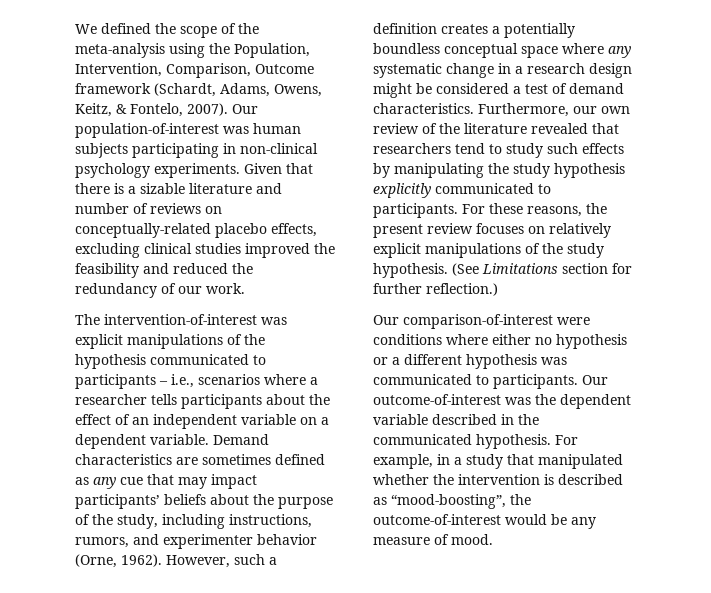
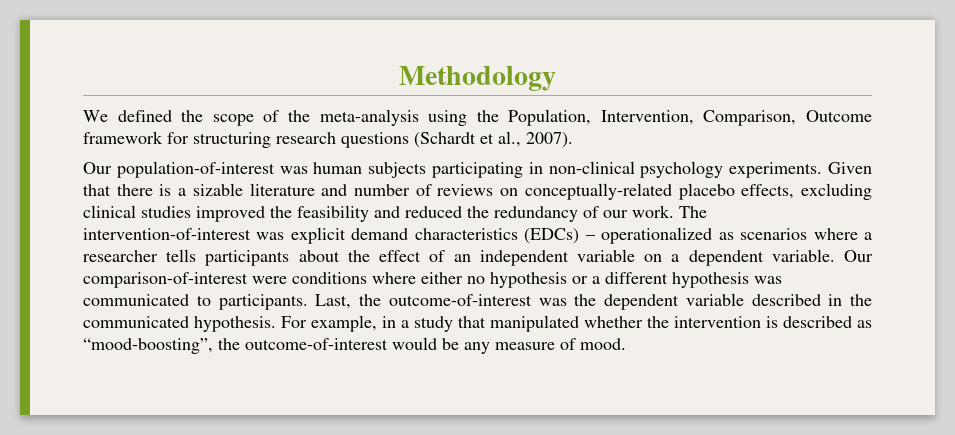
(75, 29) none -> [399,66,556,91] Methodology //
[154,83,322,97] [75,103,183,117] (Schardt, Adams, Owens, Keitz, & Fontelo, -> [167,131,521,148] for structuring research questions (Schardt et al.,
(228, 109) none -> (573, 140) //
(245, 288) // -> (674, 211) none
[127,334,265,349] [75,354,266,369] [75,374,194,389] manipulations of the hypothesis communicated to participants – i.e., -> [351,227,734,244] demand characteristics (EDCs) – operationalized as
[213,434,269,445] [75,454,325,465] [75,474,257,489] [75,494,333,509] [75,514,312,529] [75,534,317,549] [75,554,277,568] [373,23,575,38] [373,43,631,58] [373,63,632,78] [373,83,624,98] [373,103,630,117] [373,123,619,134] [373,143,624,158] [373,163,625,178] [373,183,551,198] [373,203,607,218] [373,223,611,238] [373,243,604,258] [373,263,632,278] [373,283,498,296] Demand characteristics are sometimes defined as any cue that may impact participants’ beliefs about the purpose of the study, including instructions, rumors, and experimenter behavior (Orne, 1962). However, such a definition creates a potentially boundless conceptual space where any systematic change in a research design might be considered a test of demand characteristics. Furthermore, our own review of the literature revealed that researchers tend to study such effects by manipulating the study hypothesis explicitly communicated to participants. For these reasons, the present review focuses on relatively explicit manipulations of the study hypothesis. (See Limitations section for further reflection.) // -> (835, 255) none
[582,375,608,385] Our -> [315,294,381,309] Last, the

